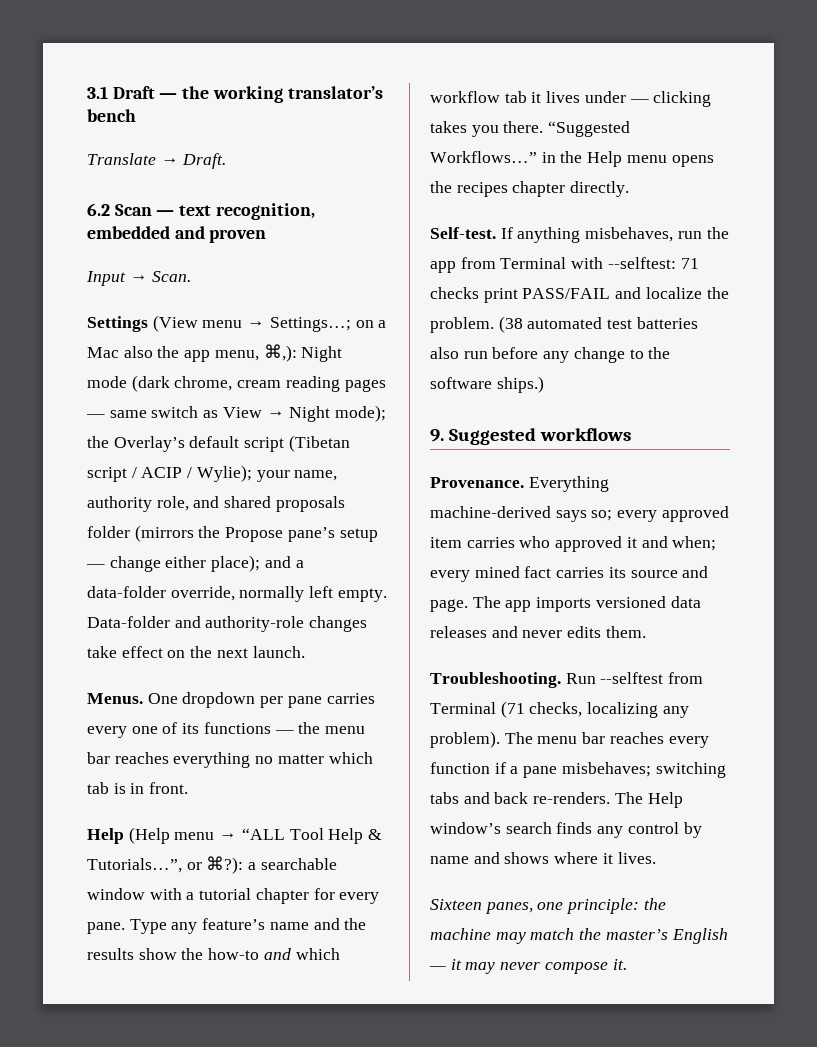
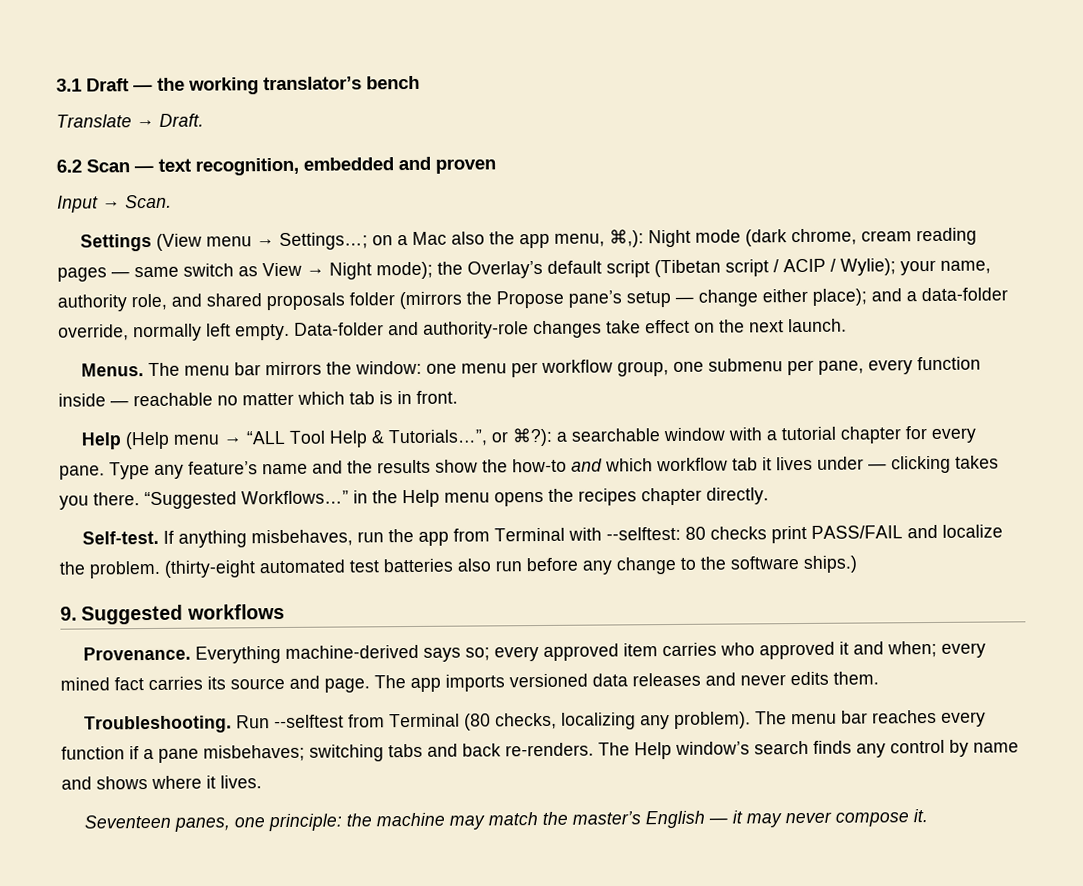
[147,692,375,708] [87,722,366,738] [87,752,251,768] One dropdown per pane carries every one of its functions — the menu bar reaches everything -> [147,356,981,378] [58,392,213,407] The menu bar mirrors the window: one menu per workflow group, one submenu per pane, every function inside — reachable
[680,258,699,269] 71 -> [684,526,706,540] 80
[498,316,523,333] (38 -> [164,560,256,578] (thirty-eight
[500,701,525,718] (71 -> [463,713,491,731] (80
[430,899,482,910] Sixteen -> [83,814,171,829] Seventeen

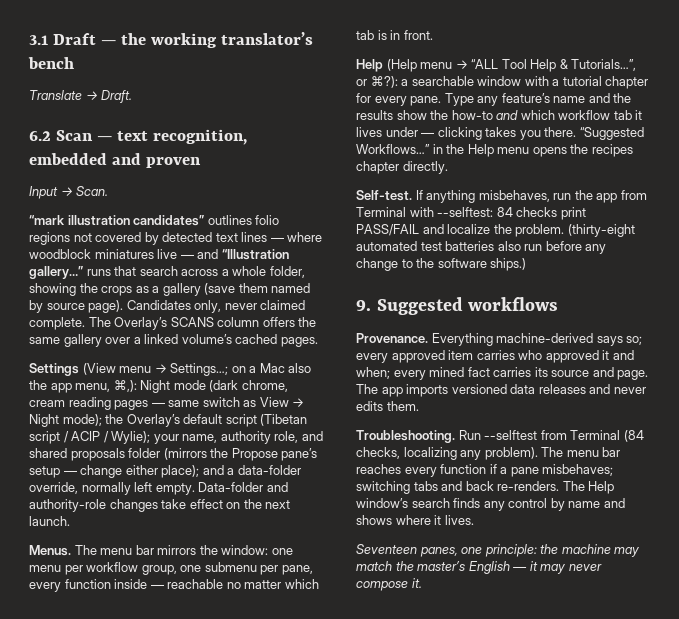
(172, 201) none -> [29,215,280,226] [29,232,323,245] [29,249,289,260] [29,266,305,279] [29,283,311,296] [29,300,306,313] [29,317,317,330] [29,334,318,347] // “mark illustration candidates” outlines folio regions not covered by detected text lines — where woodblock miniatures live — and “Illustration gallery…” runs that search across a whole folder, showing the crops as a gallery (save them named by source page). Candidates only, never claimed complete. The Overlay’s SCANS column offers the same gallery over a linked volume’s cached pages.
[684,526,706,540] 80 -> [496,207,513,217] 84
[463,713,491,731] (80 -> [623,430,644,442] (84

